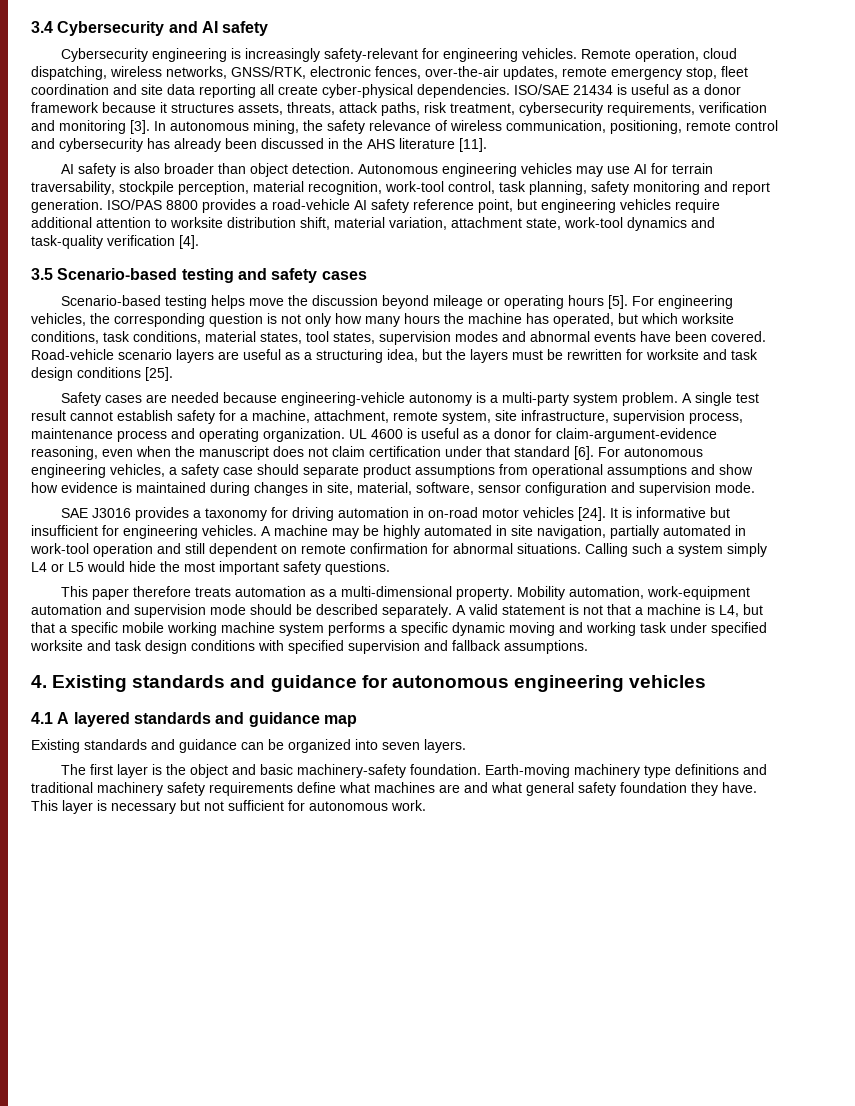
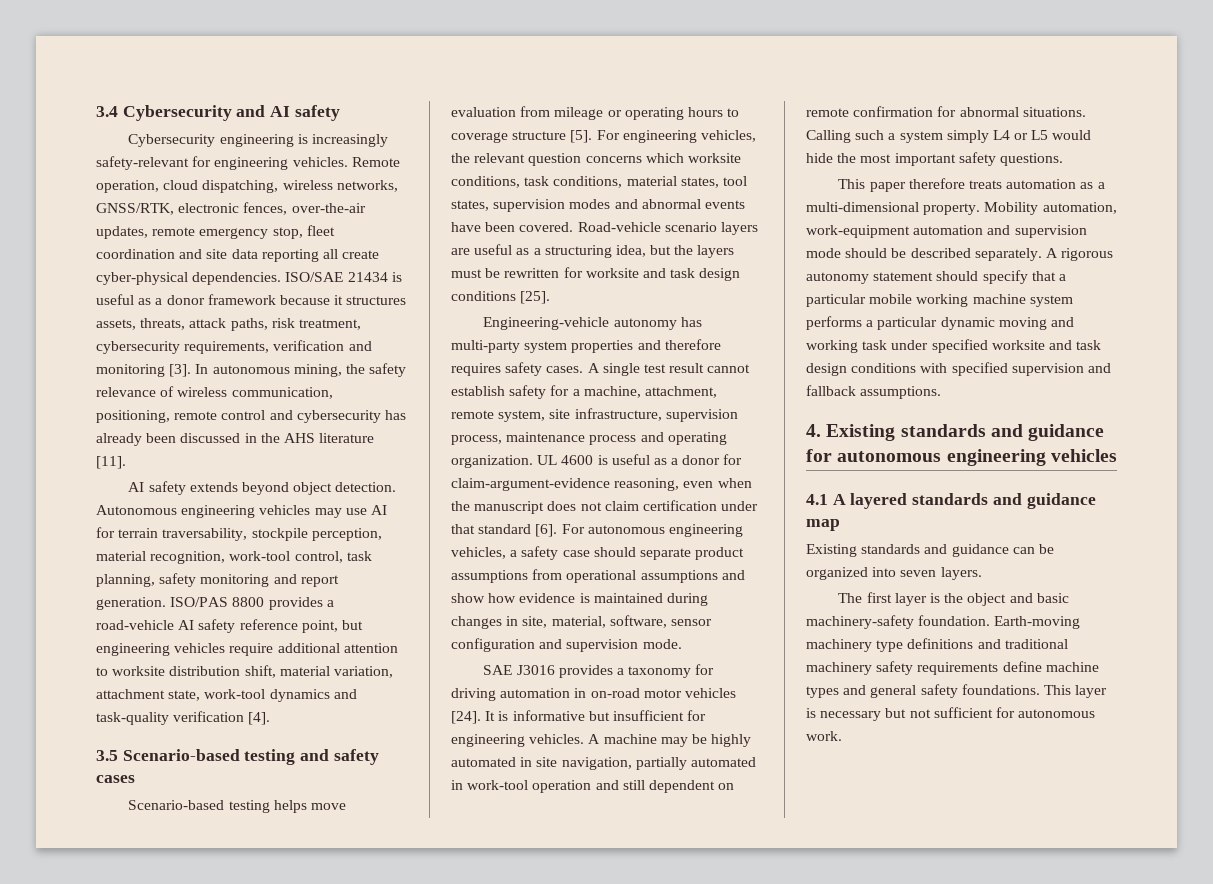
[119,163,246,174] is also broader than -> [189,482,289,495] extends beyond
[287,295,429,309] the discussion beyond -> [451,106,551,117] evaluation from
(604, 300) none -> [727,108,740,117] [451,131,567,143] to coverage structure
[114,313,638,327] corresponding question is not only how many hours the machine has operated, but -> [474,153,642,166] relevant question concerns
[60,392,678,406] Safety cases are needed because engineering-vehicle autonomy is a multi-party system problem. -> [483,317,702,330] [451,339,721,353] [451,362,584,376] Engineering-vehicle autonomy has multi-party system properties and therefore requires safety cases.
[469,604,763,617] [31,622,118,636] valid statement is not that a machine is L4, but that a specific -> [1061,248,1114,261] [806,270,1066,284] [806,294,866,307] rigorous autonomy statement should specify that a particular
[401,622,448,636] specific -> [877,317,938,330] particular
[339,782,757,796] what machines are and what general safety foundation they have. -> [1045,662,1099,672] [806,684,1040,698] machine types and general safety foundations.

